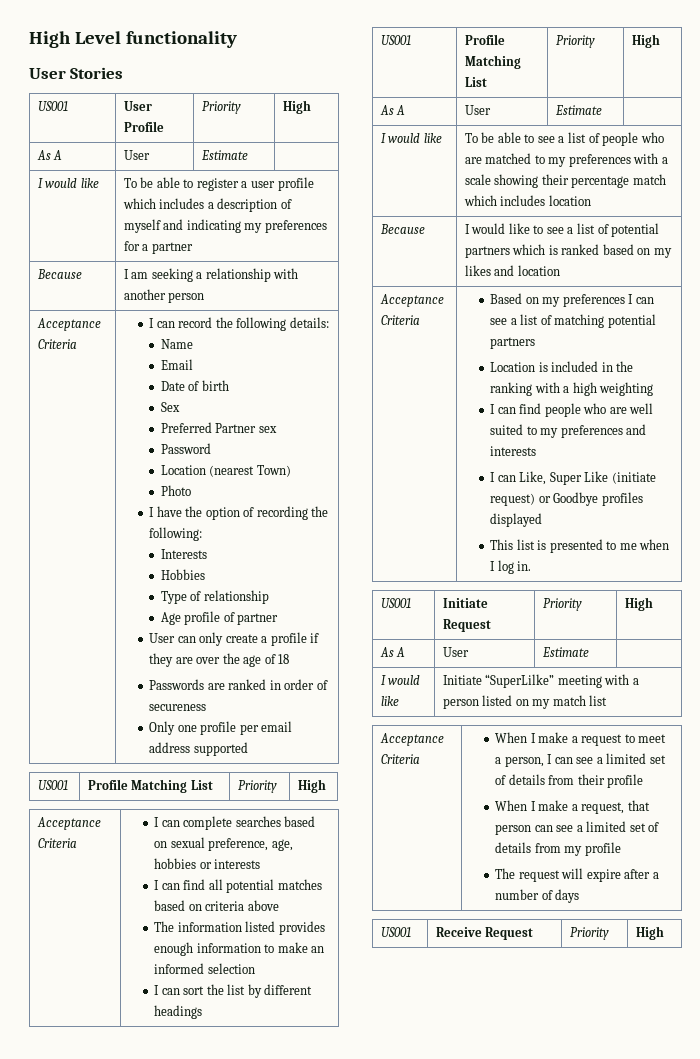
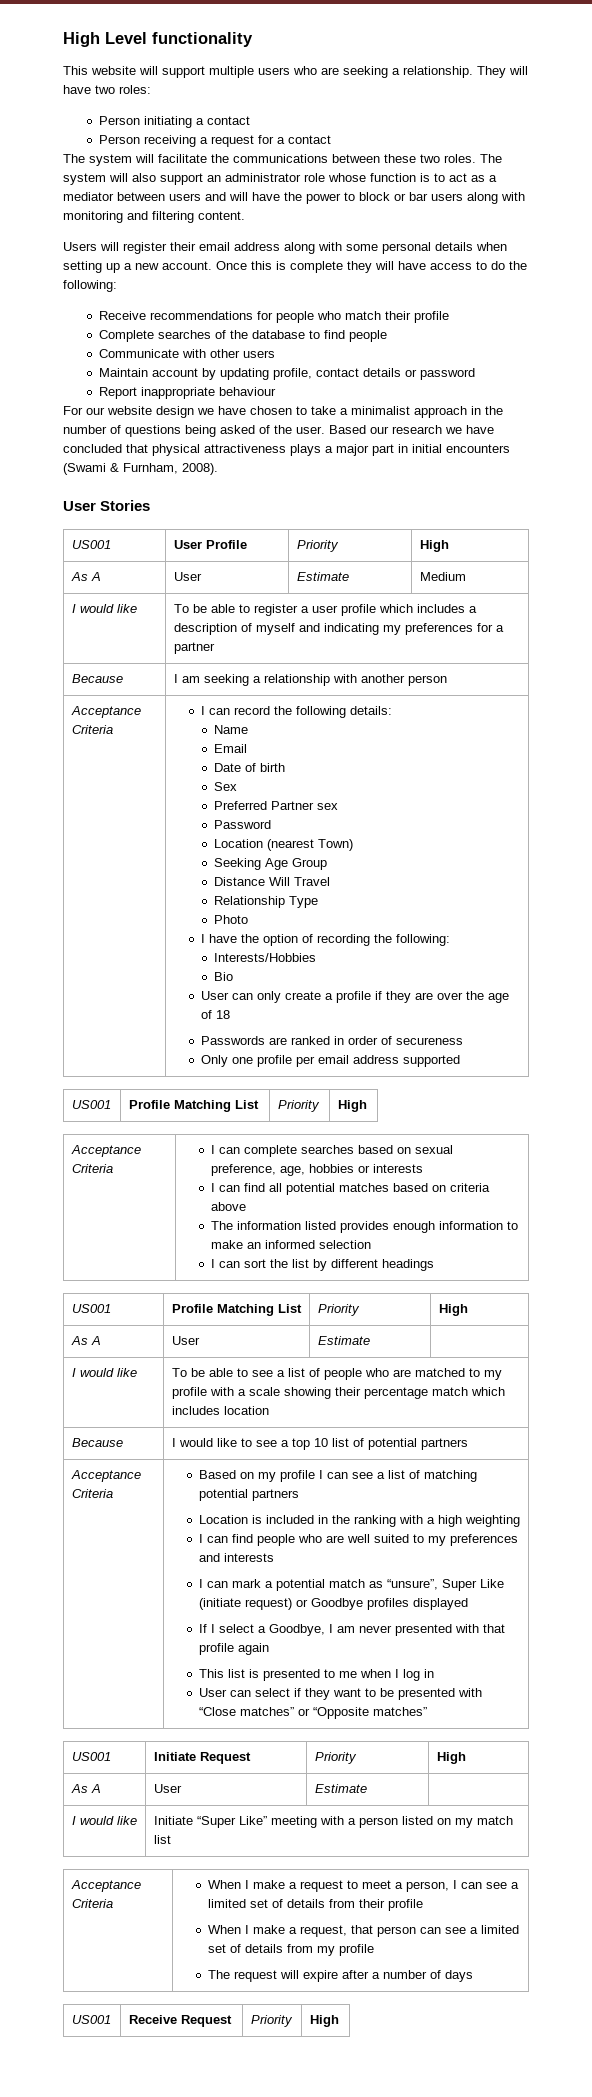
(237, 39) none -> [63,66,528,78] [63,85,151,94] [98,116,250,128] [98,135,331,147] [63,154,502,166] [63,173,497,185] [63,192,525,204] [63,211,245,223] [63,242,507,254] [63,261,527,273] [63,280,117,292] [98,311,449,323] [98,330,387,342] [98,349,275,358] [98,368,475,380] [98,387,276,399] [63,406,503,418] [63,425,494,437] [63,444,510,456] [63,463,218,475] // This website will support multiple users who are seeking a relationship. They will have two roles: // Person initiating a contact // Person receiving a request for a contact // The system will facilitate the communications between these two roles. The system will also support an administrator role whose function is to act as a mediator between users and will have the power to block or bar users along with monitoring and filtering content. // Users will register their email address along with some personal details when setting up a new account. Once this is complete they will have access to do the following: // Receive recommendations for people who match their profile // Complete searches of the database to find people // Communicate with other users // Maintain account by updating profile, contact details or password // Report inappropriate behaviour // For our website design we have chosen to take a minimalist approach in the number of questions being asked of the user. Based our research we have concluded that physical attractiveness plays a major part in initial encounters (Swami & Furnham, 2008).
(248, 155) none -> [419,572,466,581] Medium
(291, 471) none -> [213,858,327,870] [213,877,330,886] [213,896,318,908] // Seeking Age Group // Distance Will Travel // Relationship Type
[160,549,207,559] [160,569,205,580] [160,590,269,604] [160,611,279,625] Interests // Hobbies // Type of relationship // Age profile of partner -> [213,953,316,962] [213,972,233,981] Interests/Hobbies // Bio
[568,154,631,167] preferences -> [171,1387,207,1399] profile
(574, 230) none -> [291,1438,328,1450] top 10
[512,244,672,258] [464,265,560,276] which is ranked based on my likes and location -> (468, 1444) none
[562,294,625,307] preferences -> [280,1470,316,1482] profile
[519,471,547,485] Like, -> [232,1579,439,1591] mark a potential match as “unsure”,
(543, 520) none -> [199,1624,506,1636] [199,1643,270,1655] // If I select a Goodbye, I am never presented with that profile again
[517,561,532,571] in. -> [424,1669,435,1678] [199,1688,483,1700] [199,1707,428,1719] in // User can select if they want to be presented with “Close matches” or “Opposite matches”
[485,674,555,688] “SuperLilke” -> [196,1816,267,1828] “Super Like”

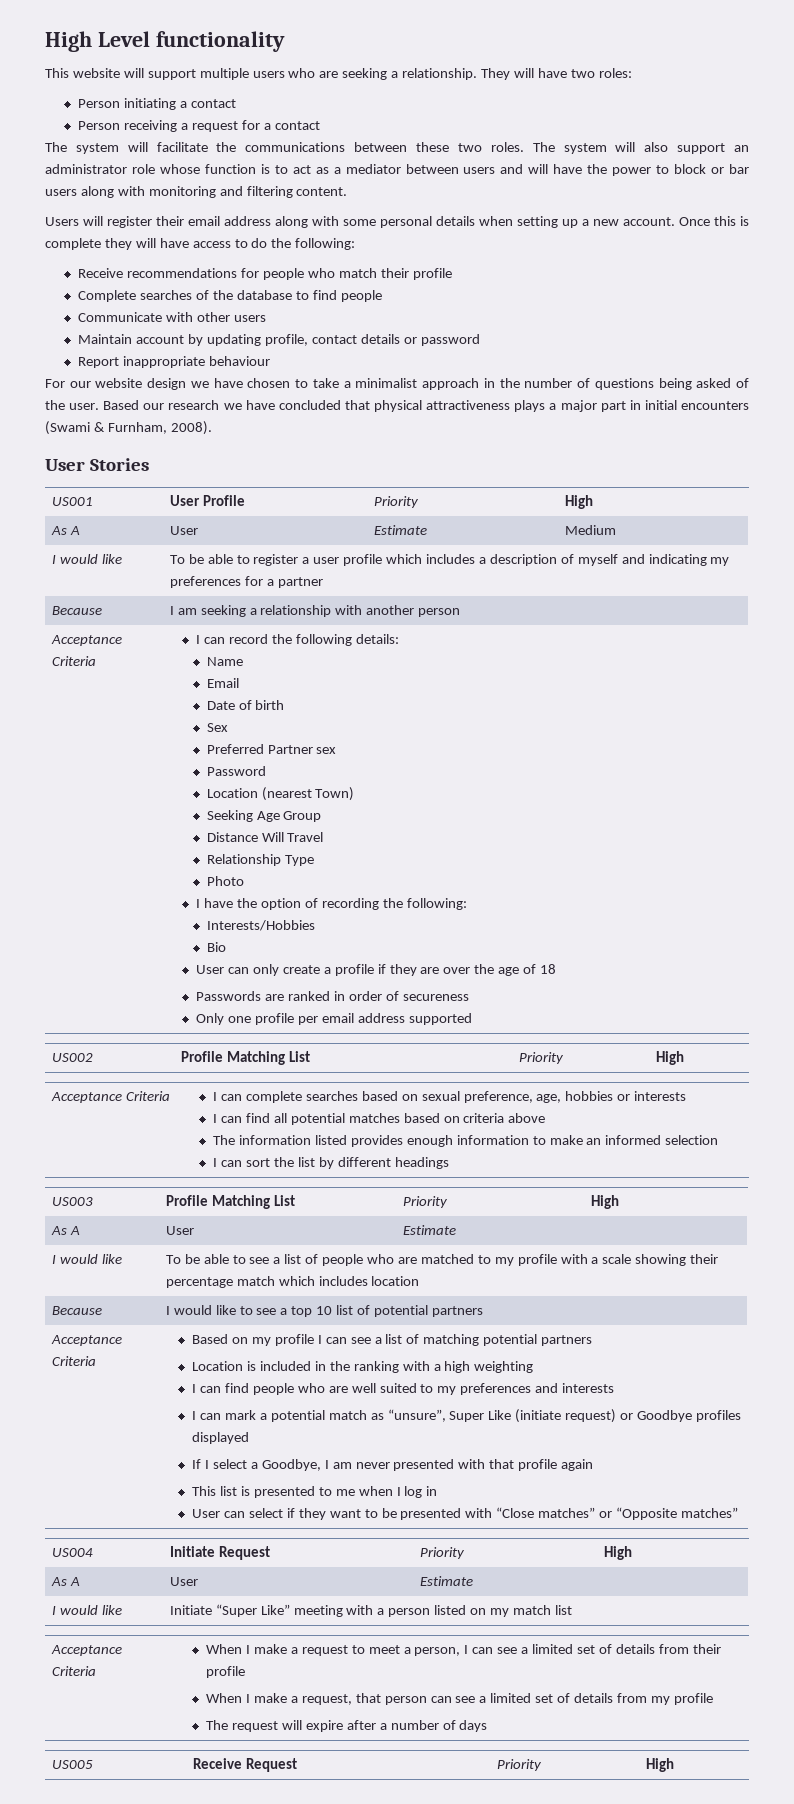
[71,1100,111,1109] US001 -> [51,1053,93,1062] US002
[71,1304,111,1313] US001 -> [51,1197,93,1206] US003
[71,1752,111,1761] US001 -> [51,1548,93,1557] US004
[71,2015,111,2024] US001 -> [51,1760,93,1769] US005

